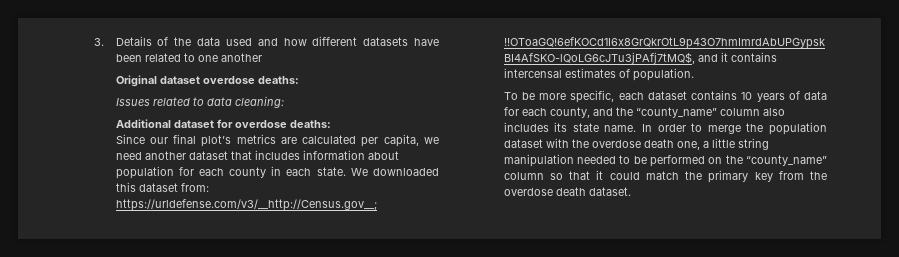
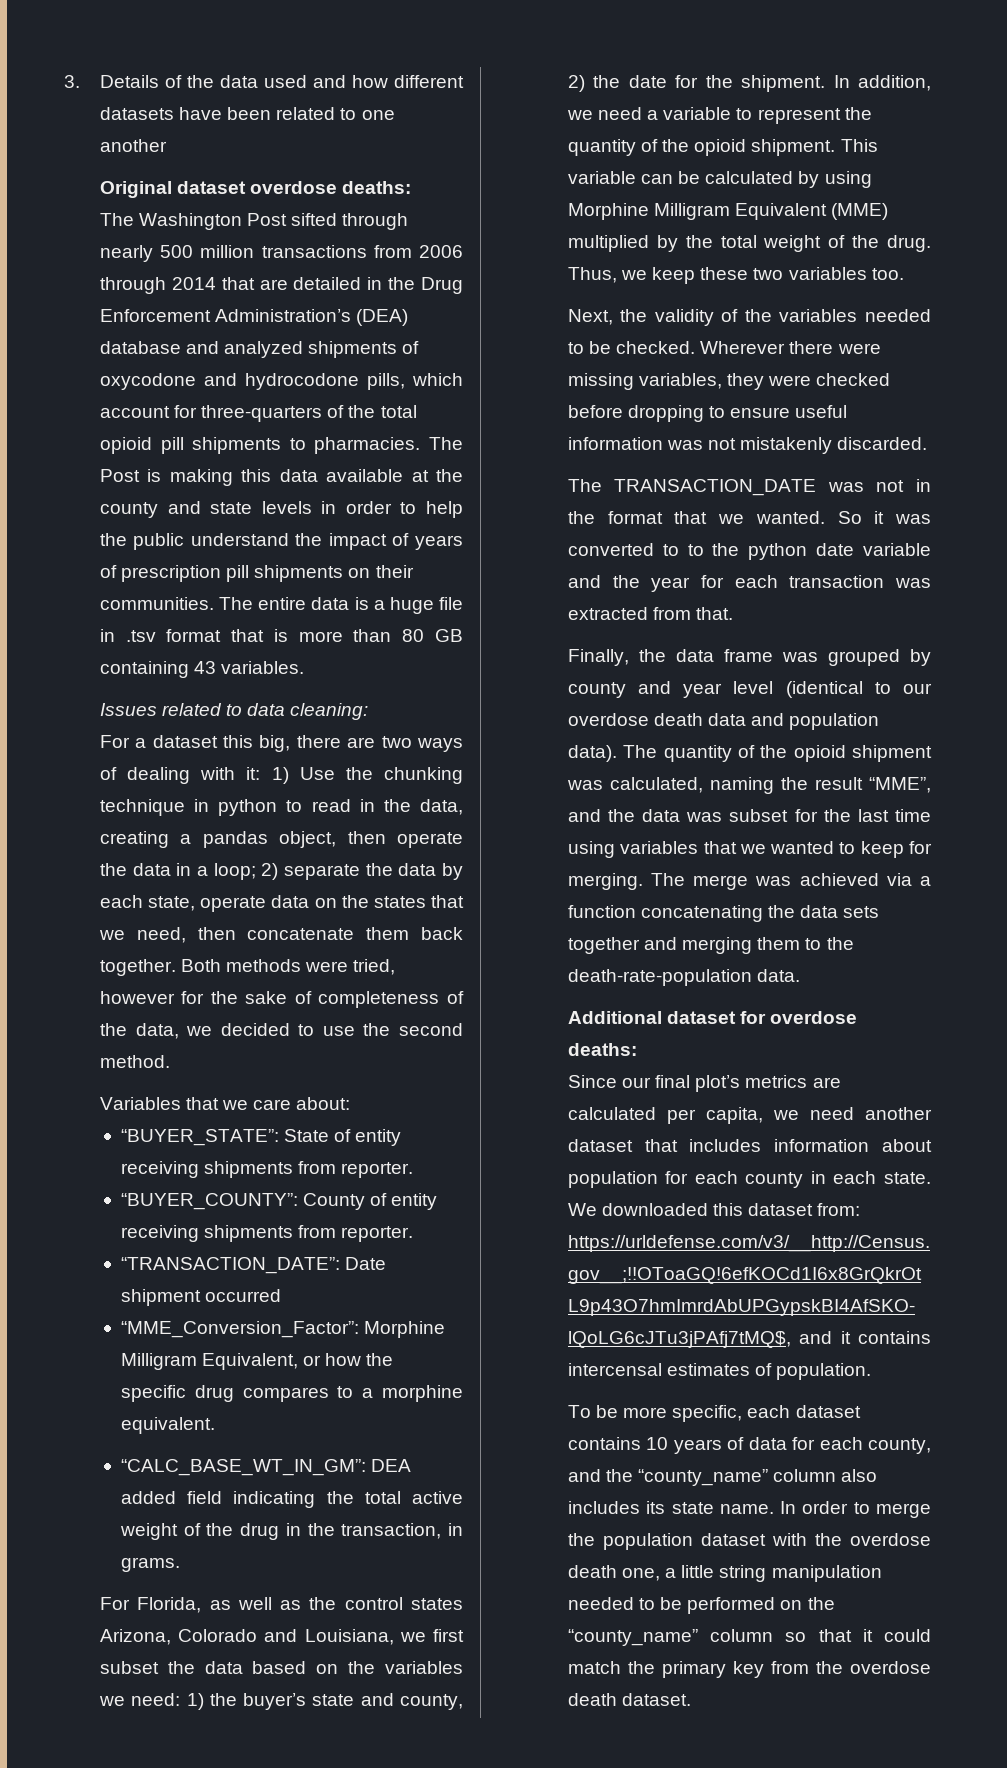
(299, 80) none -> [99,213,409,230] [99,245,464,262] [99,277,464,294] [99,309,409,326] [99,341,420,358] [99,373,463,390] [99,405,417,422] [99,437,464,454] [99,469,464,486] [99,501,463,518] [99,533,463,550] [99,565,414,582] [99,597,464,614] [99,629,464,642] [99,661,305,678] // The Washington Post sifted through nearly 500 million transactions from 2006 through 2014 that are detailed in the Drug Enforcement Administration’s (DEA) database and analyzed shipments of oxycodone and hydrocodone pills, which account for three-quarters of the total opioid pill shipments to pharmacies. The Post is making this data available at the county and state levels in order to help the public understand the impact of years of prescription pill shipments on their communities. The entire data is a huge file in .tsv format that is more than 80 GB containing 43 variables.
(284, 102) none -> [99,735,464,752] [99,767,464,784] [99,799,464,816] [99,831,464,848] [99,863,463,880] [99,895,465,912] [98,927,463,943] [99,959,396,976] [99,991,464,1008] [99,1023,463,1039] [99,1055,170,1068] [99,1097,351,1110] [120,1129,402,1146] [120,1161,414,1178] [120,1193,438,1210] [120,1225,414,1242] [120,1257,386,1274] [120,1289,281,1306] [120,1321,445,1338] [120,1353,394,1370] [120,1385,463,1402] [120,1417,215,1434] [120,1459,411,1476] [120,1491,464,1508] [119,1523,464,1540] [120,1557,180,1572] [99,1597,463,1613] [99,1629,465,1645] [99,1661,464,1674] [98,1693,463,1710] [567,75,931,92] [566,107,872,124] [567,139,878,156] [567,171,872,188] [567,203,889,220] [567,235,932,252] [567,267,904,284] [567,309,932,326] [567,341,881,354] [567,373,891,390] [567,405,848,422] [567,437,928,454] [567,479,931,496] [567,511,931,524] [567,543,931,560] [567,575,931,592] [567,607,734,620] [567,649,931,666] [567,681,932,698] [567,713,880,730] [567,745,932,762] [566,777,932,794] [567,809,932,822] [567,841,932,858] [567,873,931,890] [567,905,880,922] [567,937,854,954] [567,969,801,986] // For a dataset this big, there are two ways of dealing with it: 1) Use the chunking technique in python to read in the data, creating a pandas object, then operate the data in a loop; 2) separate the data by each state, operate data on the states that we need, then concatenate them back together. Both methods were tried, however for the sake of completeness of the data, we decided to use the second method. // Variables that we care about: // “BUYER_STATE”: State of entity receiving shipments from reporter. // “BUYER_COUNTY”: County of entity receiving shipments from reporter. // “TRANSACTION_DATE”: Date shipment occurred // “MME_Conversion_Factor”: Morphine Milligram Equivalent, or how the specific drug compares to a morphine equivalent. // “CALC_BASE_WT_IN_GM”: DEA added field indicating the total active weight of the drug in the transaction, in grams. // For Florida, as well as the control states Arizona, Colorado and Louisiana, we first subset the data based on the variables we need: 1) the buyer’s state and county, 2) the date for the shipment. In addition, we need a variable to represent the quantity of the opioid shipment. This variable can be calculated by using Morphine Milligram Equivalent (MME) multiplied by the total weight of the drug. Thus, we keep these two variables too. // Next, the validity of the variables needed to be checked. Wherever there were missing variables, they were checked before dropping to ensure useful information was not mistakenly discarded. // The TRANSACTION_DATE was not in the format that we wanted. So it was converted to to the python date variable and the year for each transaction was extracted from that. // Finally, the data frame was grouped by county and year level (identical to our overdose death data and population data). The quantity of the opioid shipment was calculated, naming the result “MME”, and the data was subset for the last time using variables that we wanted to keep for merging. The merge was achieved via a function concatenating the data sets together and merging them to the death-rate-population data.

